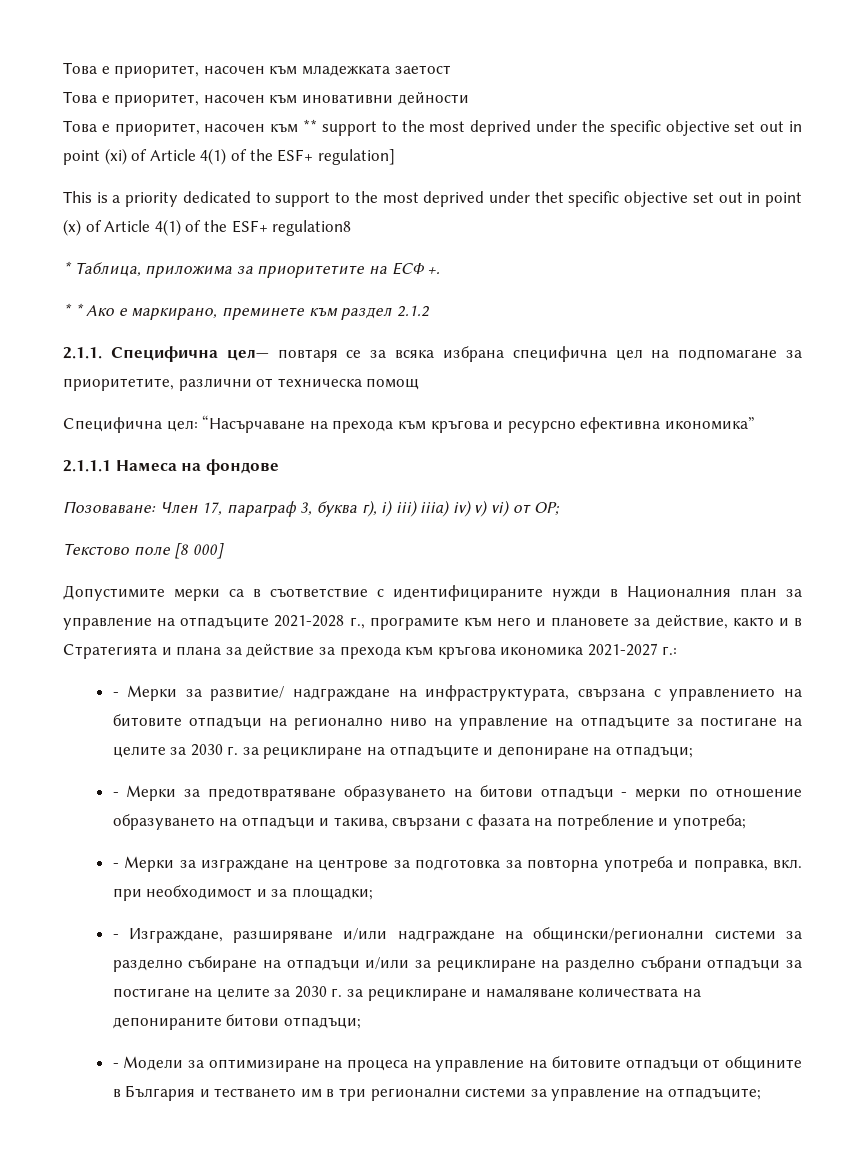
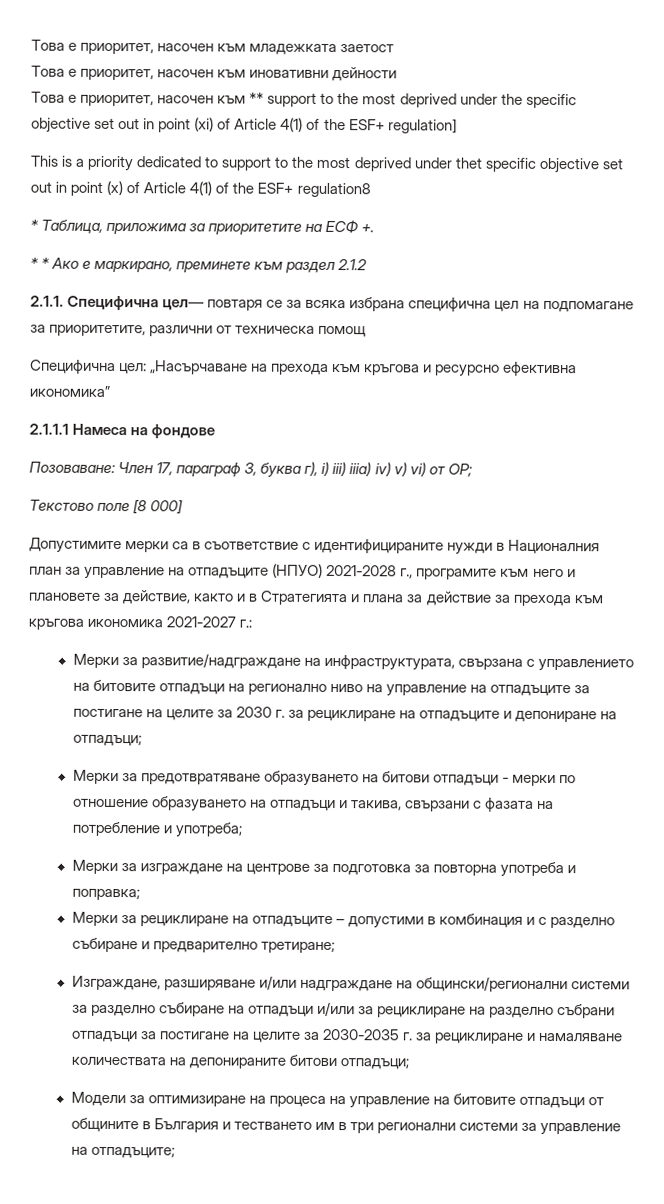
[202,415,306,433] “Насърчаване -> [150,360,249,375] „Насърчаване
(270, 623) none -> [272,563,324,578] (НПУО)
[112,685,391,701] - Мерки за развитие/ надграждане -> [72,653,301,669] Мерки за развитие/надграждане
[112,792,119,797] - -> (142, 740) none
[112,863,119,868] - -> (242, 830) none
[693,859,803,872] [112,885,373,901] [112,934,119,939] поправка, вкл. при необходимост и за площадки; // - -> [71,888,140,901] [71,911,616,929] [71,937,335,954] поправка; // Мерки за рециклиране на отпадъците – допустими в комбинация и с разделно събиране и предварително третиране; //
[294,986,327,998] 2030 -> [323,1028,401,1041] 2030-2035
[112,1063,119,1068] - -> (409, 1064) none

